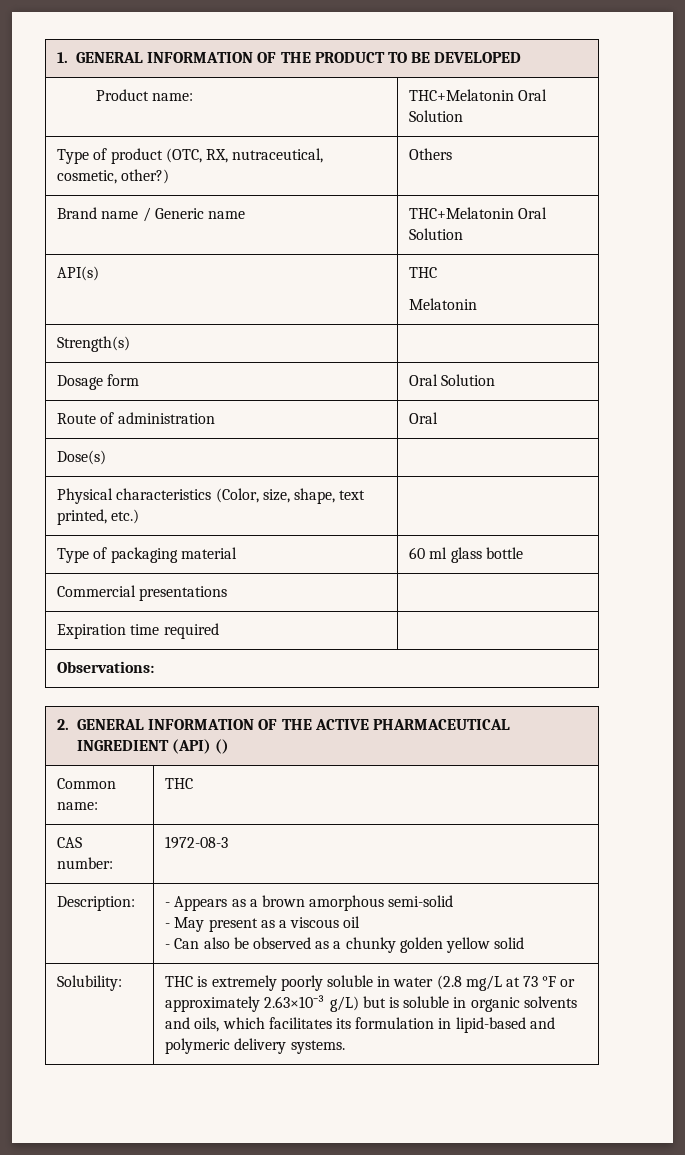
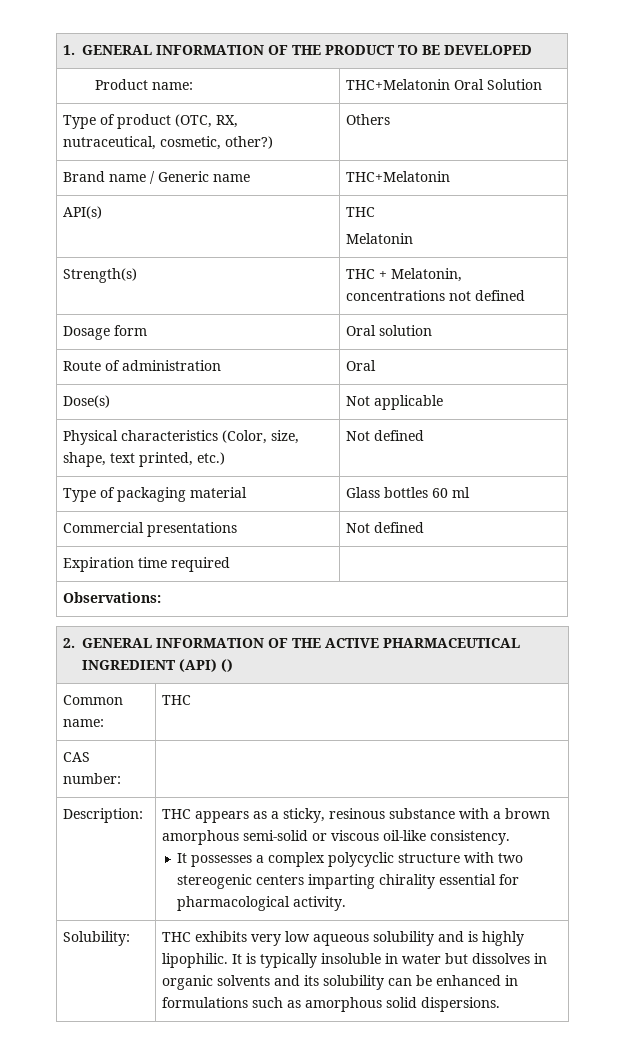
[518,207,548,219] [409,228,464,240] Oral Solution -> (450, 176) none
(131, 344) none -> [345,268,462,282] [345,290,525,301] THC + Melatonin, concentrations not defined
[441,374,496,386] Solution -> [378,325,432,336] solution
(107, 457) none -> [345,395,443,410] Not applicable
(140, 516) none -> [345,430,424,441] Not defined
(237, 553) none -> [345,487,428,498] Glass bottles
[450,547,523,563] glass bottle -> (470, 492) none
(228, 593) none -> [345,522,424,533] Not defined
[165,836,229,849] 1972-08-3 -> (121, 778) none
[165,895,454,911] [165,916,361,932] [165,937,525,953] [57,975,123,991] [165,975,576,991] [165,995,577,1012] [165,1017,555,1033] [165,1038,345,1054] - Appears as a brown amorphous semi-solid // - May present as a viscous oil // - Can also be observed as a chunky golden yellow solid // Solubility: | THC is extremely poorly soluble in water (2.8 mg/L at 73 °F or approximately 2.63×10⁻³ g/L) but is soluble in organic solvents and oils, which facilitates its formulation in lipid-based and polymeric delivery systems. -> [161,808,550,823] [161,830,510,845] [177,852,524,867] [177,874,520,889] [177,896,347,911] [62,931,130,946] [161,931,524,946] [161,953,547,968] [161,975,518,990] [161,997,500,1012] THC appears as a sticky, resinous substance with a brown amorphous semi‐solid or viscous oil-like consistency. // It possesses a complex polycyclic structure with two stereogenic centers imparting chirality essential for pharmacological activity. // Solubility: | THC exhibits very low aqueous solubility and is highly lipophilic. It is typically insoluble in water but dissolves in organic solvents and its solubility can be enhanced in formulations such as amorphous solid dispersions.

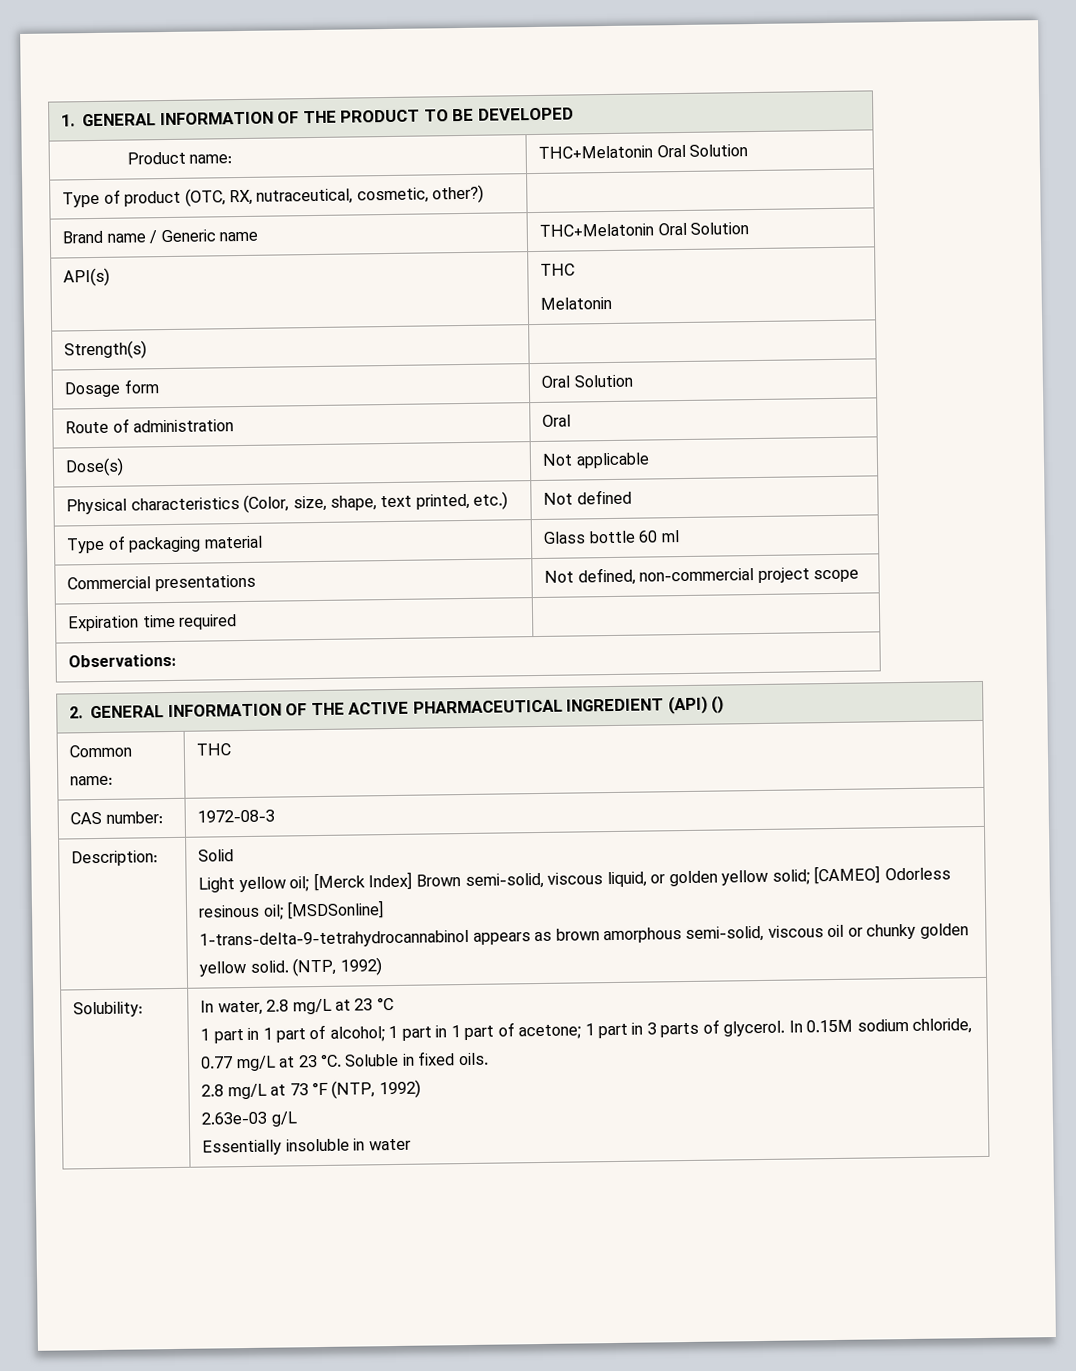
[345,114,390,125] Others -> (485, 194) none
(450, 176) none -> [657,222,750,236] Oral Solution
[345,268,462,282] [345,290,525,301] THC + Melatonin, concentrations not defined -> (148, 350) none
[378,325,432,336] solution -> [573,374,633,388] Solution
[383,487,428,498] bottles -> [588,530,636,544] bottle
[373,522,424,533] defined -> [577,567,859,586] defined, non-commercial project scope
(121, 778) none -> [197,809,276,823] 1972-08-3
[161,808,550,823] [161,830,510,845] [177,852,524,867] [177,874,520,889] [177,896,347,911] [62,931,130,946] [161,931,524,946] [161,953,547,968] [161,975,518,990] [161,997,500,1012] THC appears as a sticky, resinous substance with a brown amorphous semi‐solid or viscous oil-like consistency. // It possesses a complex polycyclic structure with two stereogenic centers imparting chirality essential for pharmacological activity. // Solubility: | THC exhibits very low aqueous solubility and is highly lipophilic. It is typically insoluble in water but dissolves in organic solvents and its solubility can be enhanced in formulations such as amorphous solid dispersions. -> [198,849,235,862] [198,865,951,893] [198,900,386,920] [199,923,969,949] [199,957,382,977] [73,1001,144,1018] [200,996,394,1016] [200,1018,973,1044] [201,1051,489,1072] [201,1079,421,1100] [201,1111,297,1127] [202,1138,411,1156] Solid // Light yellow oil; [Merck Index] Brown semi-solid, viscous liquid, or golden yellow solid; [CAMEO] Odorless resinous oil; [MSDSonline] // 1-trans-delta-9-tetrahydrocannabinol appears as brown amorphous semi-solid, viscous oil or chunky golden yellow solid. (NTP, 1992) // Solubility: | In water, 2.8 mg/L at 23 °C // 1 part in 1 part of alcohol; 1 part in 1 part of acetone; 1 part in 3 parts of glycerol. In 0.15M sodium chloride, 0.77 mg/L at 23 °C. Soluble in fixed oils. // 2.8 mg/L at 73 °F (NTP, 1992) // 2.63e-03 g/L // Essentially insoluble in water

